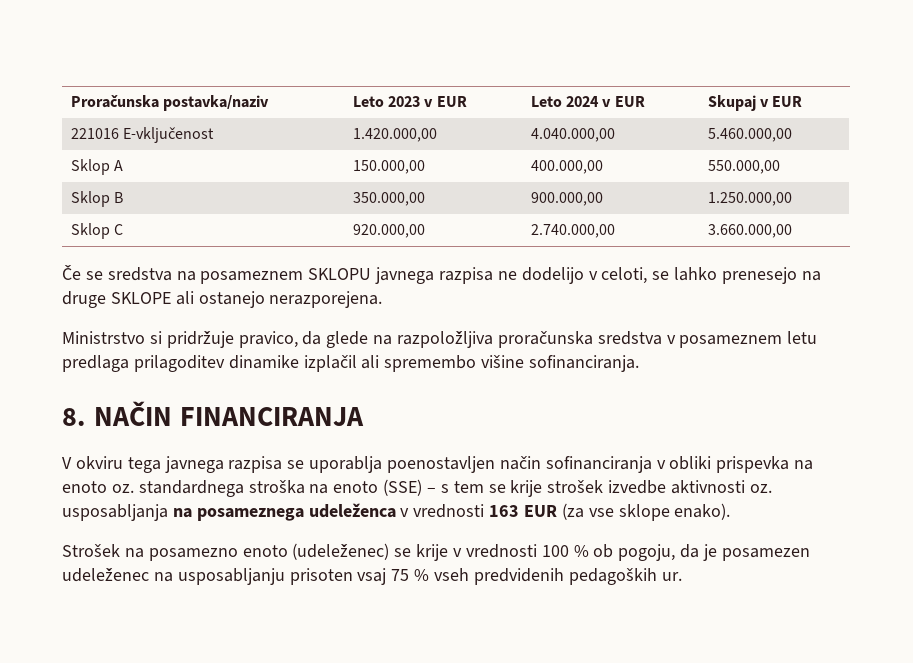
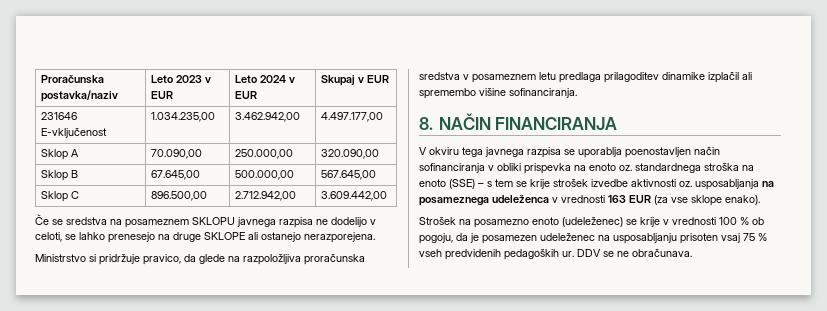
[70,128,119,139] 221016 -> [41,112,78,120] 231646
[352,128,437,142] [530,128,615,142] [707,128,792,142] 1.420.000,00 | 4.040.000,00 | 5.460.000,00 -> [151,112,216,122] [235,112,301,122] [321,112,384,122] 1.034.235,00 | 3.462.942,00 | 4.497.177,00
[352,160,425,174] [530,160,603,174] [707,160,780,174] 150.000,00 | 400.000,00 | 550.000,00 -> [151,149,203,159] [235,149,294,159] [321,149,380,159] 70.090,00 | 250.000,00 | 320.090,00
[352,192,425,206] [530,192,603,206] [707,192,792,206] 350.000,00 | 900.000,00 | 1.250.000,00 -> [151,170,201,180] [235,170,295,180] [321,170,377,180] 67.645,00 | 500.000,00 | 567.645,00
[352,224,425,238] [530,224,615,238] [707,224,792,238] 920.000,00 | 2.740.000,00 | 3.660.000,00 -> [151,191,208,201] [235,191,297,201] [321,191,388,201] 896.500,00 | 2.712.942,00 | 3.609.442,00
(682, 576) none -> [577,249,692,257] DDV se ne obračunava.

